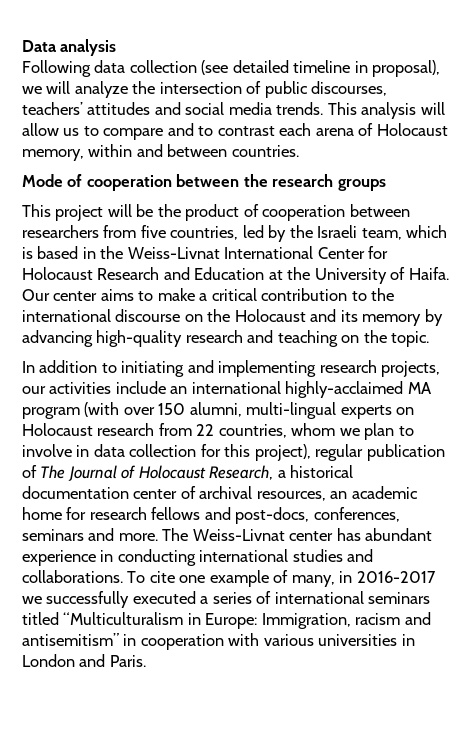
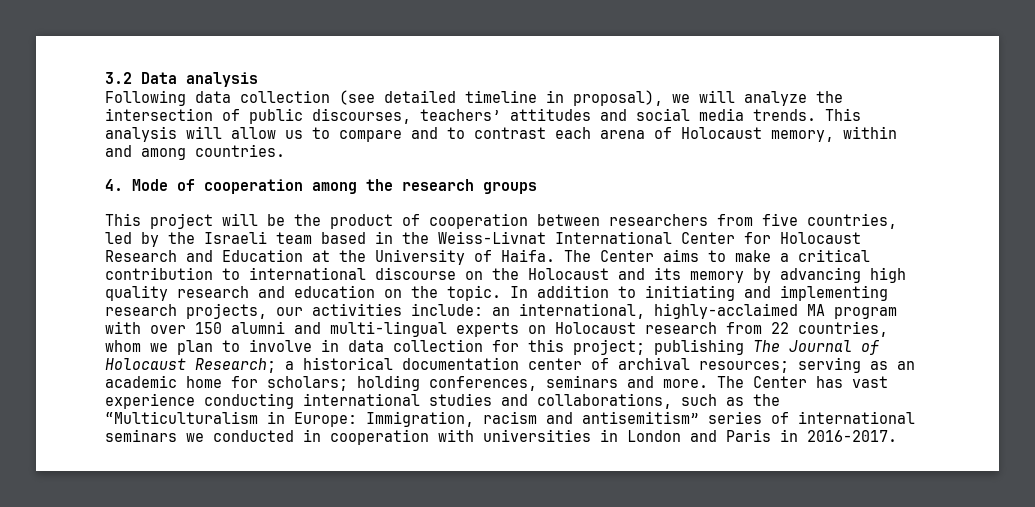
(22, 46) none -> [105,72,132,84] 3.2
[167,144,228,157] between -> [141,148,186,160] among
(299, 151) none -> [105,179,123,191] 4.
[176,174,240,187] between -> [312,182,357,194] among
[361,225,448,240] [22,247,33,259] team, which is -> [276,232,312,244] team
[22,289,98,301] Our center -> [564,250,654,262] The Center
[371,288,395,301] the -> (240, 274) none
[96,330,183,347] high-quality -> [870,267,906,283] [105,285,168,301] high quality
[277,330,338,347] teaching -> [294,285,375,298] education
(430, 339) // -> (501, 293) none
[115,381,281,394] include an international -> [411,303,645,319] include: an international,
[84,402,120,417] (with -> [105,321,141,334] with
[189,402,242,417] alumni, -> [231,321,321,334] alumni and
[254,444,445,461] [22,465,37,478] project), regular publication of -> [573,339,744,355] project; publishing
[209,465,274,480] Research, -> [195,358,276,373] Research;
[256,491,326,501] resources, -> [699,357,888,373] resources; serving as
[89,507,310,524] research fellows and post-docs, -> [267,375,420,391] scholars; holding
[192,528,433,541] [22,549,374,566] [22,570,436,587] [22,591,431,608] [22,612,59,625] Weiss-Livnat center has abundant experience in conducting international studies and collaborations. To cite one example of many, in 2016-2017 we successfully executed a series of international seminars titled -> [753,376,888,388] [105,393,780,409] Center has vast experience conducting international studies and collaborations, such as the
(119, 639) none -> [708,411,915,424] [105,429,294,442] series of international seminars we conducted
[263,634,314,646] various -> (474, 435) none
[109,655,146,667] Paris. -> [726,429,897,442] Paris in 2016-2017.

